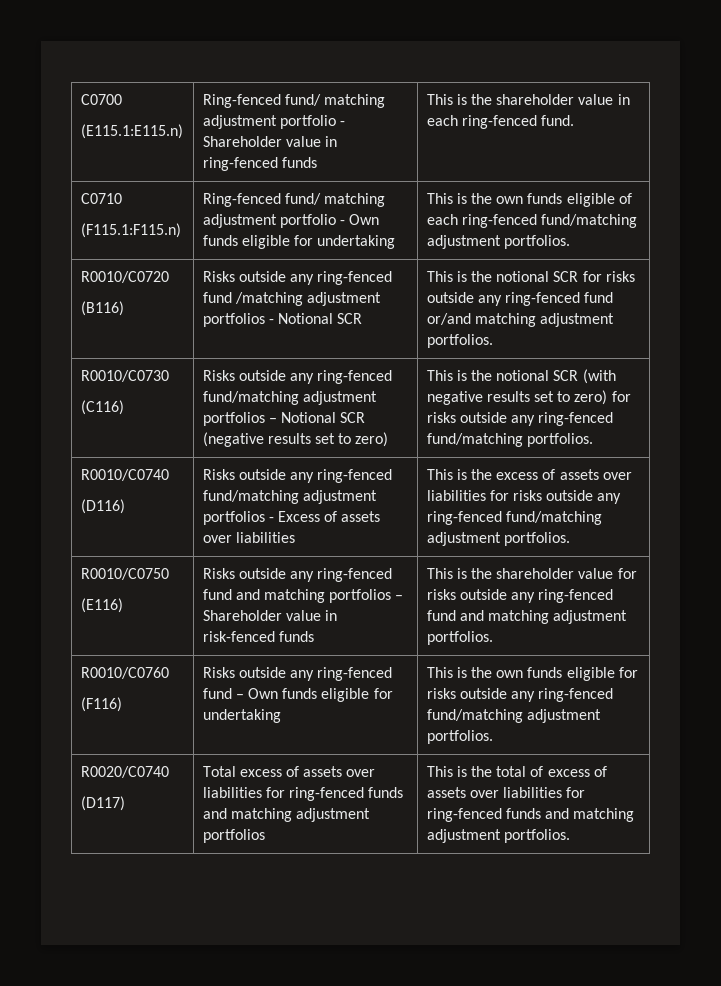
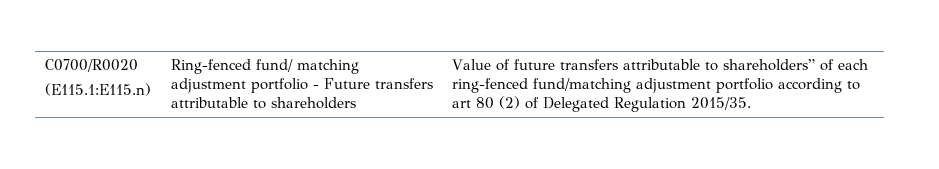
[80,94,122,105] C0700 -> [44,59,138,72] C0700/R0020
[202,136,338,147] [202,157,317,171] [426,94,630,105] [426,115,575,129] [80,193,122,204] [80,223,181,238] [202,193,386,207] [202,214,380,228] [202,235,396,249] [426,193,615,207] Shareholder value in ring-fenced funds | This is the shareholder value in each ring-fenced fund. // C0710 // (F115.1:F115.n) | Ring-fenced fund/ matching adjustment portfolio - Own funds eligible for undertaking | This is the own funds eligible -> [323,78,433,89] [170,97,356,109] [451,59,815,71] Future transfers attributable to shareholders | Value of future transfers attributable to shareholders”
[503,235,570,249] [80,271,169,283] [80,301,124,316] [202,271,393,285] [202,292,382,306] [202,313,363,327] [426,271,635,282] [426,292,614,306] [426,313,615,327] [426,334,493,348] [80,370,169,382] [80,400,124,415] [202,370,393,384] [202,391,377,405] [202,412,366,426] [202,432,389,447] [426,369,616,384] [426,390,631,405] [426,412,614,426] [426,433,593,447] [80,469,169,481] [80,499,125,514] [202,469,393,483] [202,490,377,504] [202,511,381,525] [202,532,295,543] [426,469,632,480] [426,490,622,504] [426,511,602,525] [426,532,570,546] [80,568,169,580] [80,598,123,613] [202,568,393,582] [202,589,404,603] [202,610,338,621] [202,631,314,642] [426,568,637,579] [426,589,614,603] [426,610,628,624] [426,631,493,645] [80,667,169,679] [80,697,122,712] [202,667,393,681] [202,688,393,702] [202,709,281,723] [426,667,638,681] [426,688,614,702] [426,709,601,723] [426,730,493,744] [80,766,169,778] [80,796,125,811] [202,766,376,777] [202,787,404,801] [202,808,371,822] [202,829,265,843] [426,766,607,777] [426,787,586,798] [426,808,635,822] [426,829,570,843] portfolios. // R0010/C0720 // (B116) | Risks outside any ring-fenced fund /matching adjustment portfolios - Notional SCR | This is the notional SCR for risks outside any ring-fenced fund or/and matching adjustment portfolios. // R0010/C0730 // (C116) | Risks outside any ring-fenced fund/matching adjustment portfolios – Notional SCR (negative results set to zero) | This is the notional SCR (with negative results set to zero) for risks outside any ring-fenced fund/matching portfolios. // R0010/C0740 // (D116) | Risks outside any ring-fenced fund/matching adjustment portfolios - Excess of assets over liabilities | This is the excess of assets over liabilities for risks outside any ring-fenced fund/matching adjustment portfolios. // R0010/C0750 // (E116) | Risks outside any ring-fenced fund and matching portfolios – Shareholder value in risk-fenced funds | This is the shareholder value for risks outside any ring-fenced fund and matching adjustment portfolios. // R0010/C0760 // (F116) | Risks outside any ring-fenced fund – Own funds eligible for undertaking | This is the own funds eligible for risks outside any ring-fenced fund/matching adjustment portfolios. // R0020/C0740 // (D117) | Total excess of assets over liabilities for ring-fenced funds and matching adjustment portfolios | This is the total of excess of assets over liabilities for ring-fenced funds and matching adjustment portfolios. -> [715,78,860,93] [451,96,751,112] portfolio according to art 80 (2) of Delegated Regulation 2015/35.

